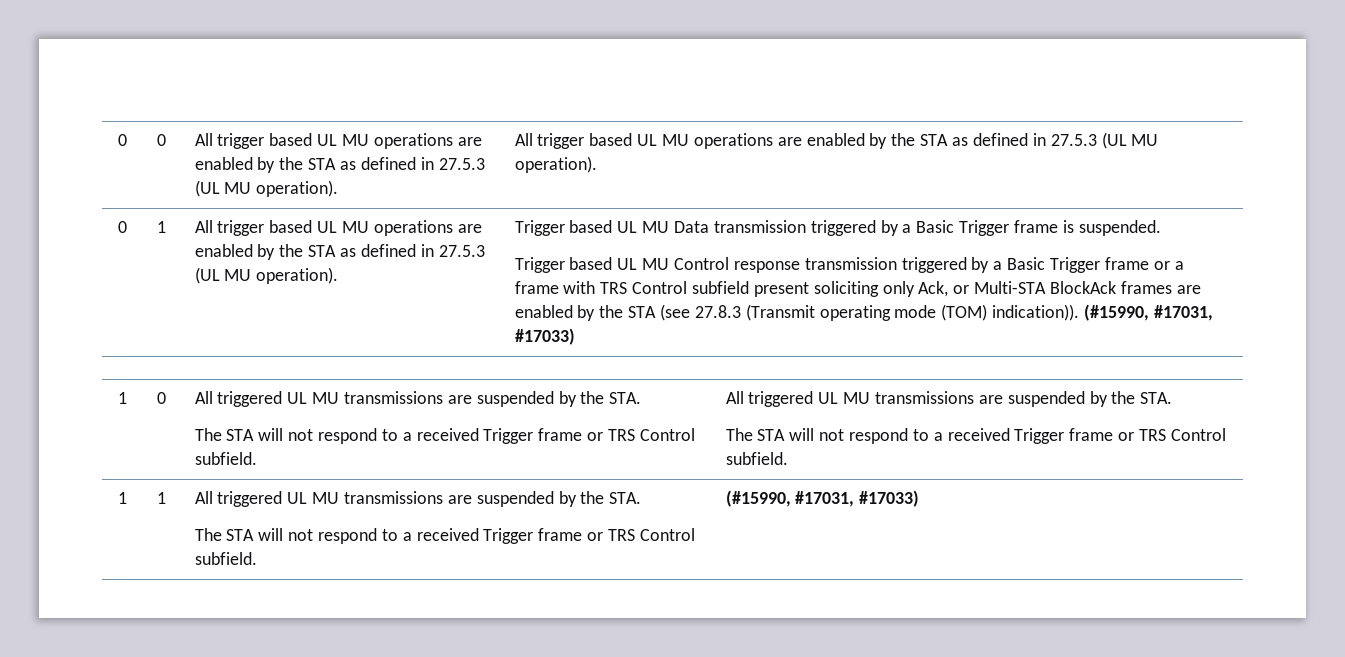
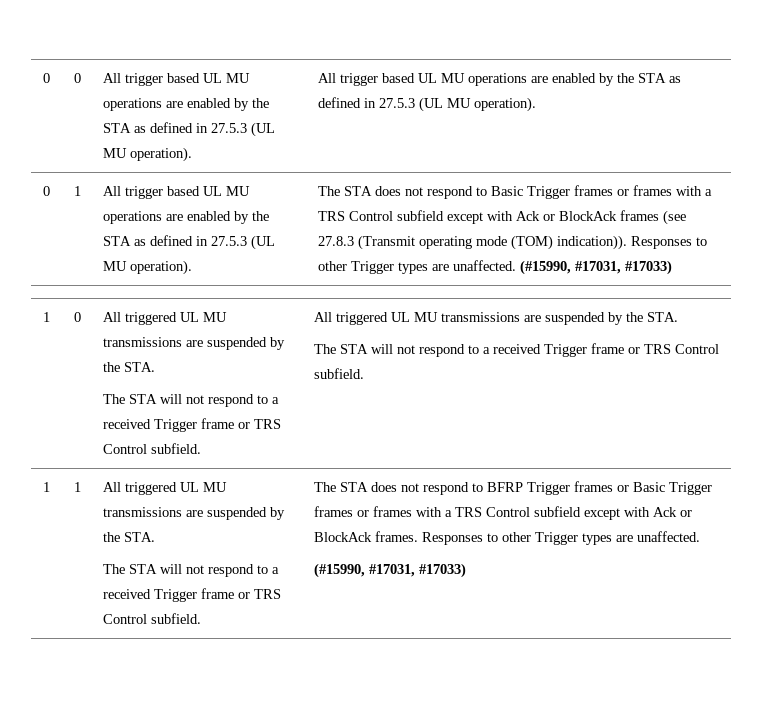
[514,220,1161,236] [514,257,1184,273] [514,281,1201,297] [514,305,657,321] Trigger based UL MU Data transmission triggered by a Basic Trigger frame is suspended. // Trigger based UL MU Control response transmission triggered by a Basic Trigger frame or a frame with TRS Control subfield present soliciting only Ack, or Multi-STA BlockAck frames are enabled by the STA -> [318,185,713,199] [318,210,660,224] The STA does not respond to Basic Trigger frames or frames with a TRS Control subfield except with Ack or BlockAck frames
(1080, 312) none -> [631,236,708,249] [318,260,517,274] Responses to other Trigger types are unaffected.
(257, 558) none -> [314,481,713,495] [314,506,693,520] [314,531,701,545] The STA does not respond to BFRP Trigger frames or Basic Trigger frames or frames with a TRS Control subfield except with Ack or BlockAck frames. Responses to other Trigger types are unaffected. //

